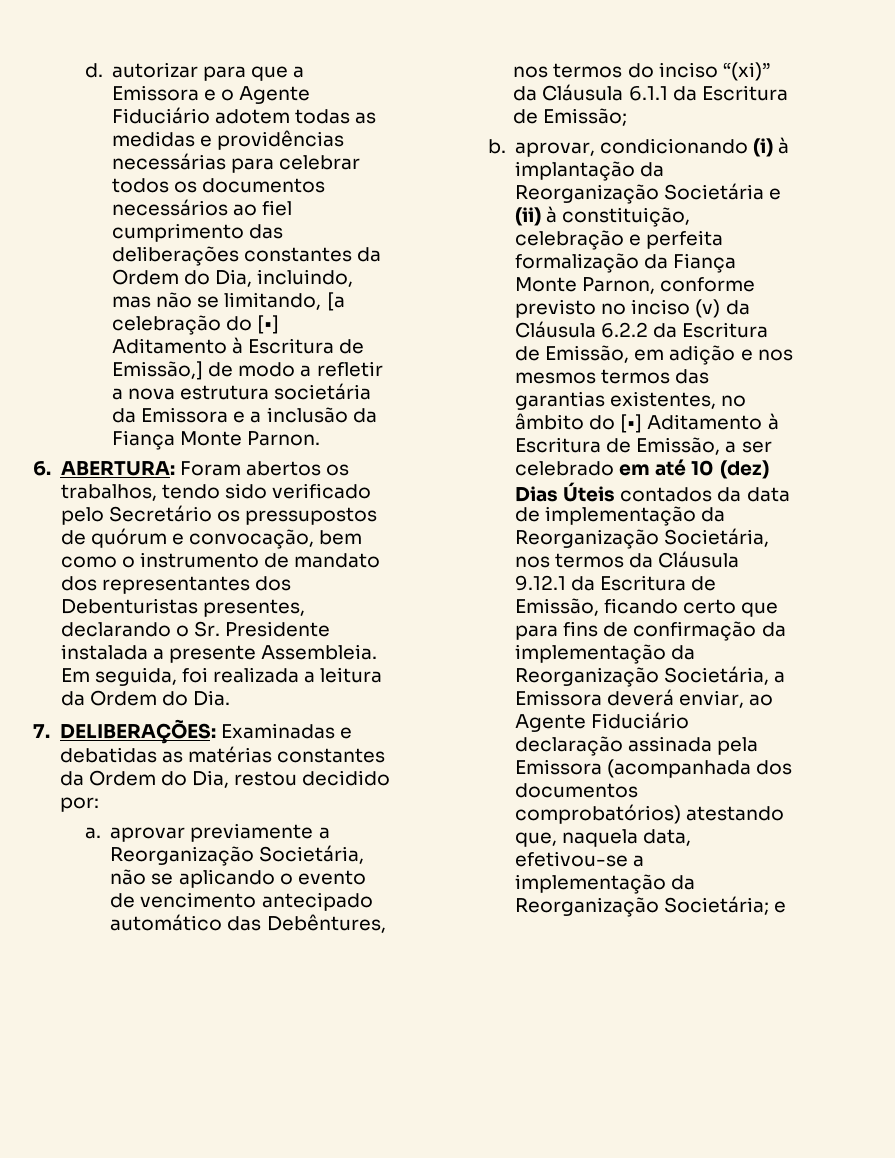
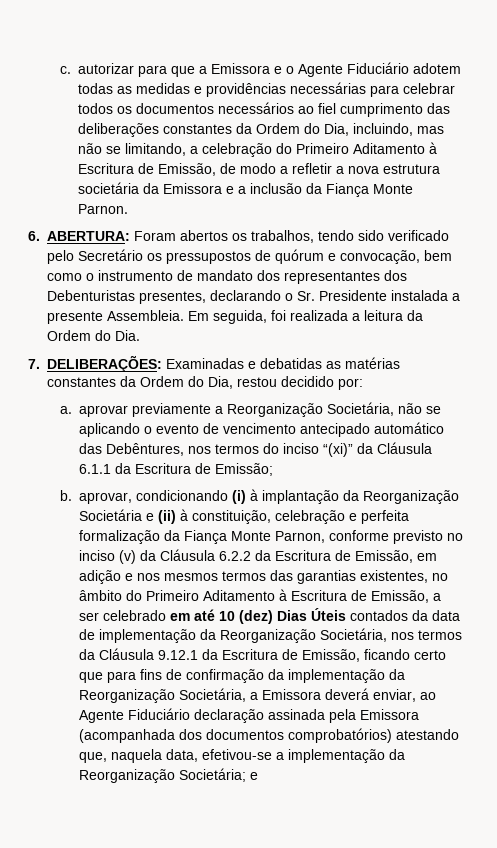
[84,63,103,78] d. -> [60,66,72,74] c.
[326,292,345,311] [a -> [190,146,199,154] a
[257,315,280,334] [112,337,365,354] [112,361,204,380] [•] Aditamento à Escritura de Emissão,] -> [296,142,438,154] [78,163,217,176] Primeiro Aditamento à Escritura de Emissão,
[620,414,643,433] [•] -> [146,590,200,601] Primeiro

